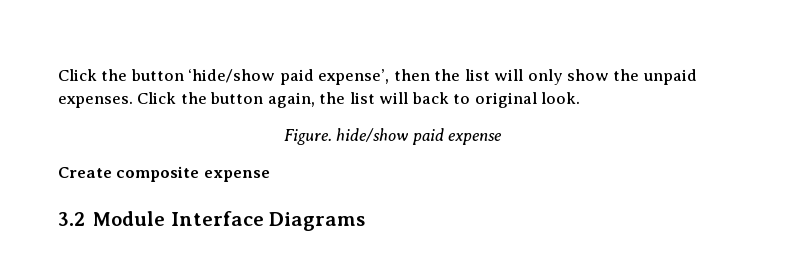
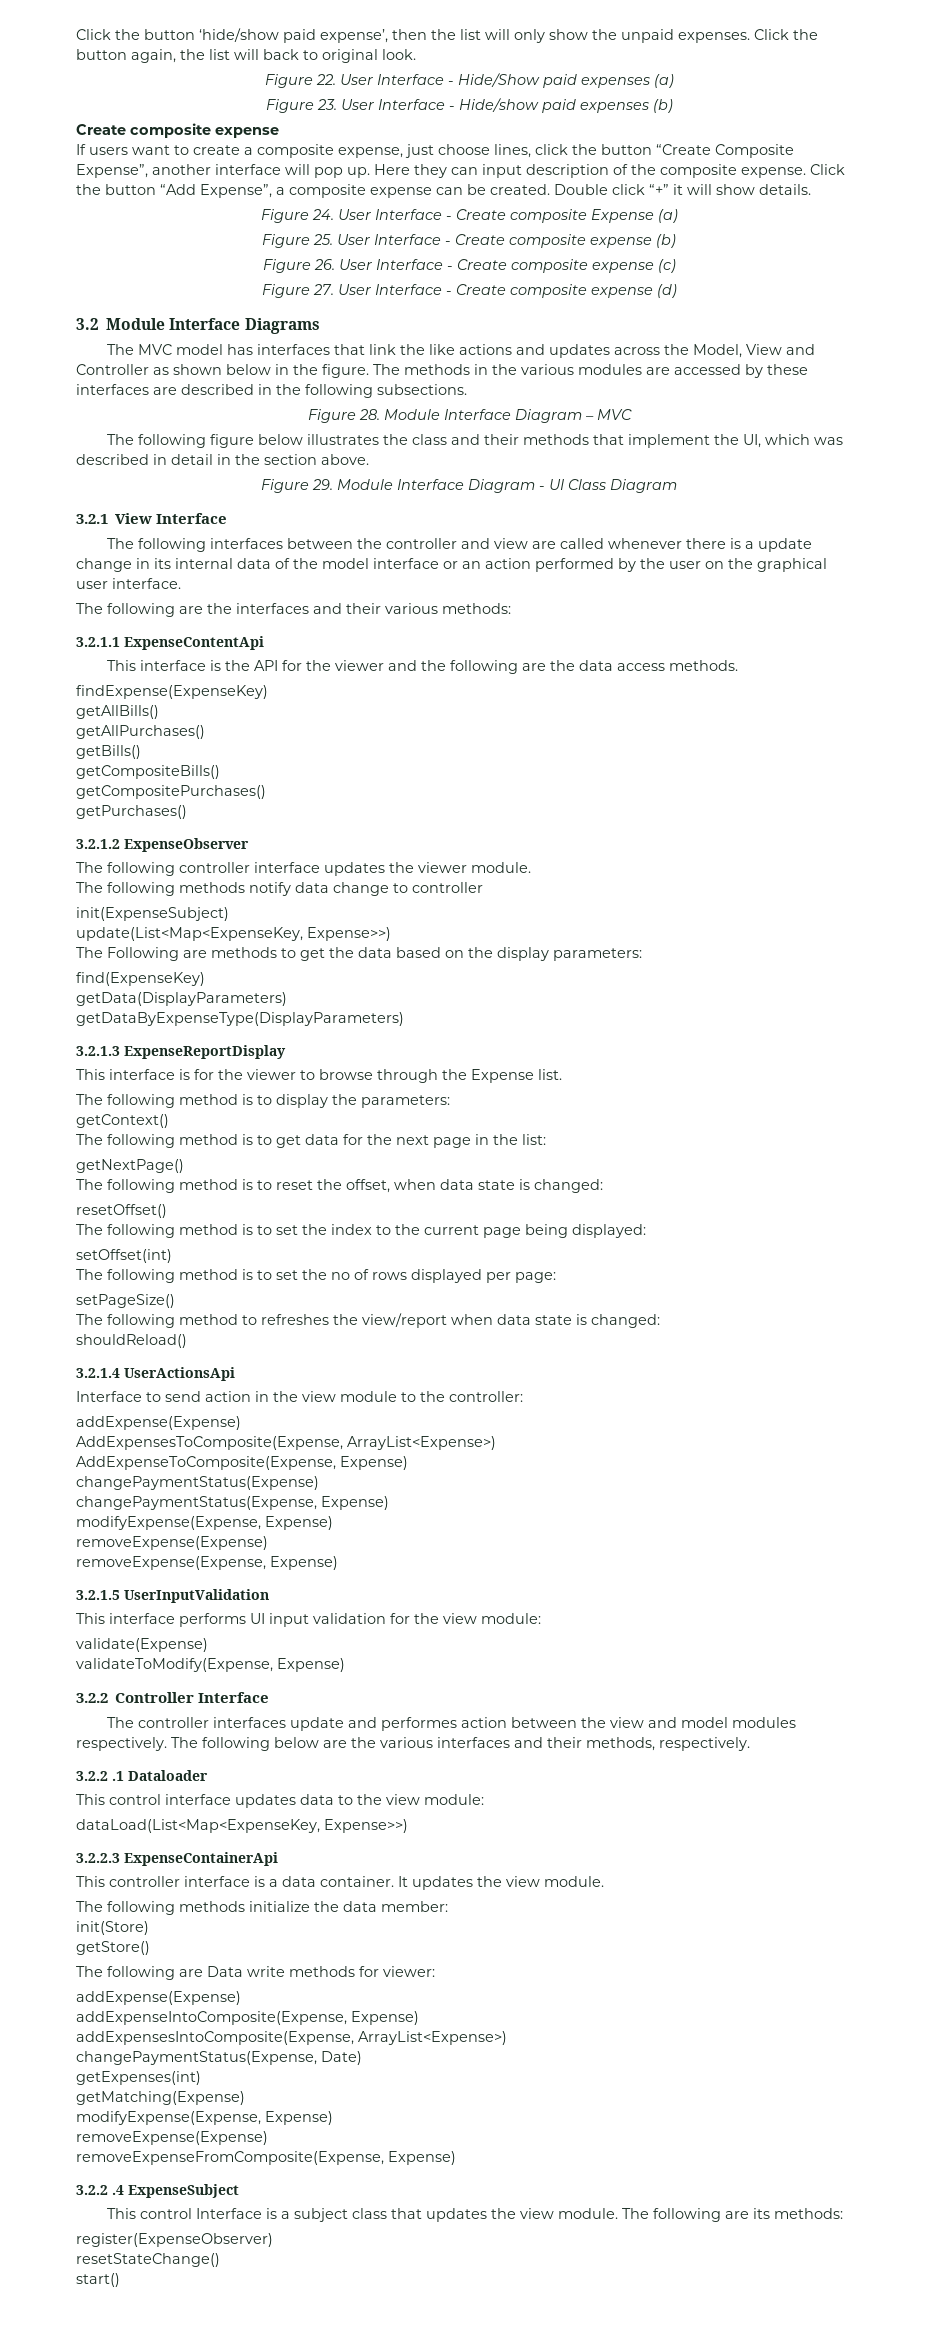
[283,128,503,145] [58,166,270,182] [58,211,366,231] Figure. hide/show paid expense // Create composite expense // 3.2 Module Interface Diagrams -> [264,73,674,88] [265,98,673,113] [76,123,279,138] [76,144,794,158] [76,164,845,178] [76,184,811,198] [260,209,678,223] [262,234,676,248] [262,259,676,273] [261,284,677,298] [76,318,320,334] [106,344,815,358] [76,364,808,378] [76,384,467,398] [307,409,632,423] [106,434,843,448] [76,454,369,465] [261,479,677,493] [76,513,228,524] [106,538,812,552] [76,558,827,572] [76,578,181,589] [76,603,511,617] [76,636,264,650] [106,660,738,674] [76,685,268,699] [76,705,159,719] [76,725,205,739] [76,745,141,759] [76,765,220,779] [76,785,266,799] [76,805,187,819] [76,838,249,852] [76,862,531,876] [76,882,483,896] [76,907,229,921] [76,927,391,941] [76,947,642,961] [76,972,205,986] [76,992,287,1006] [76,1012,404,1026] [76,1045,286,1059] [76,1069,562,1083] [76,1094,450,1108] [76,1114,169,1128] [76,1134,546,1148] [76,1159,184,1173] [76,1179,603,1193] [76,1204,167,1218] [76,1224,646,1238] [76,1249,172,1263] [76,1269,556,1283] [76,1294,175,1308] [76,1313,660,1328] [76,1334,187,1348] [76,1367,235,1381] [76,1391,523,1402] [76,1416,241,1430] [76,1436,496,1450] [76,1456,408,1470] [76,1476,319,1490] [76,1496,389,1510] [76,1516,333,1530] [76,1536,268,1550] [76,1556,338,1570] [76,1589,269,1603] [76,1613,541,1627] [76,1638,208,1652] [76,1658,345,1672] [76,1692,270,1703] [106,1717,796,1731] [76,1737,750,1751] [76,1770,208,1781] [76,1794,484,1808] [76,1819,408,1833] [76,1852,278,1866] [76,1876,604,1890] [76,1901,448,1915] [76,1921,149,1935] [76,1941,150,1955] [76,1966,435,1980] [76,1991,241,2005] [76,2011,419,2025] [76,2031,507,2045] [76,2051,362,2065] [76,2071,201,2085] [76,2091,245,2105] [76,2111,333,2125] [76,2131,268,2145] [76,2151,456,2165] [76,2184,239,2198] [106,2208,843,2222] [76,2233,273,2247] [76,2253,220,2267] [76,2273,120,2287] Figure 22. User Interface - Hide/Show paid expenses (a) // Figure 23. User Interface - Hide/show paid expenses (b) // Create composite expense // If users want to create a composite expense, just choose lines, click the button “Create Composite Expense”, another interface will pop up. Here they can input description of the composite expense. Click the button “Add Expense”, a composite expense can be created. Double click “+” it will show details. // Figure 24. User Interface - Create composite Expense (a) // Figure 25. User Interface - Create composite expense (b) // Figure 26. User Interface - Create composite expense (c) // Figure 27. User Interface - Create composite expense (d) // 3.2 Module Interface Diagrams // The MVC model has interfaces that link the like actions and updates across the Model, View and Controller as shown below in the figure. The methods in the various modules are accessed by these interfaces are described in the following subsections. // Figure 28. Module Interface Diagram – MVC // The following figure below illustrates the class and their methods that implement the UI, which was described in detail in the section above. // Figure 29. Module Interface Diagram - UI Class Diagram // 3.2.1 View Interface // The following interfaces between the controller and view are called whenever there is a update change in its internal data of the model interface or an action performed by the user on the graphical user interface. // The following are the interfaces and their various methods: // 3.2.1.1 ExpenseContentApi // This interface is the API for the viewer and the following are the data access methods. // findExpense(ExpenseKey) // getAllBills() // getAllPurchases() // getBills() // getCompositeBills() // getCompositePurchases() // getPurchases() // 3.2.1.2 ExpenseObserver // The following controller interface updates the viewer module. // The following methods notify data change to controller // init(ExpenseSubject) // update(List<Map<ExpenseKey, Expense>>) // The Following are methods to get the data based on the display parameters: // find(ExpenseKey) // getData(DisplayParameters) // getDataByExpenseType(DisplayParameters) // 3.2.1.3 ExpenseReportDisplay // This interface is for the viewer to browse through the Expense list. // The following method is to display the parameters: // getContext() // The following method is to get data for the next page in the list: // getNextPage() // The following method is to reset the offset, when data state is changed: // resetOffset() // The following method is to set the index to the current page being displayed: // setOffset(int) // The following method is to set the no of rows displayed per page: // setPageSize() // The following method to refreshes the view/report when data state is changed: // shouldReload() // 3.2.1.4 UserActionsApi // Interface to send action in the view module to the controller: // addExpense(Expense) // AddExpensesToComposite(Expense, ArrayList<Expense>) // AddExpenseToComposite(Expense, Expense) // changePaymentStatus(Expense) // changePaymentStatus(Expense, Expense) // modifyExpense(Expense, Expense) // removeExpense(Expense) // removeExpense(Expense, Expense) // 3.2.1.5 UserInputValidation // This interface performs UI input validation for the view module: // validate(Expense) // validateToModify(Expense, Expense) // 3.2.2 Controller Interface // The controller interfaces update and performes action between the view and model modules respectively. The following below are the various interfaces and their methods, respectively. // 3.2.2 .1 Dataloader // This control interface updates data to the view module: // dataLoad(List<Map<ExpenseKey, Expense>>) // 3.2.2.3 ExpenseContainerApi // This controller interface is a data container. It updates the view module. // The following methods initialize the data member: // init(Store) // getStore() // The following are Data write methods for viewer: // addExpense(Expense) // addExpenseIntoComposite(Expense, Expense) // addExpensesIntoComposite(Expense, ArrayList<Expense>) // changePaymentStatus(Expense, Date) // getExpenses(int) // getMatching(Expense) // modifyExpense(Expense, Expense) // removeExpense(Expense) // removeExpenseFromComposite(Expense, Expense) // 3.2.2 .4 ExpenseSubject // This control Interface is a subject class that updates the view module. The following are its methods: // register(ExpenseObserver) // resetStateChange() // start()

